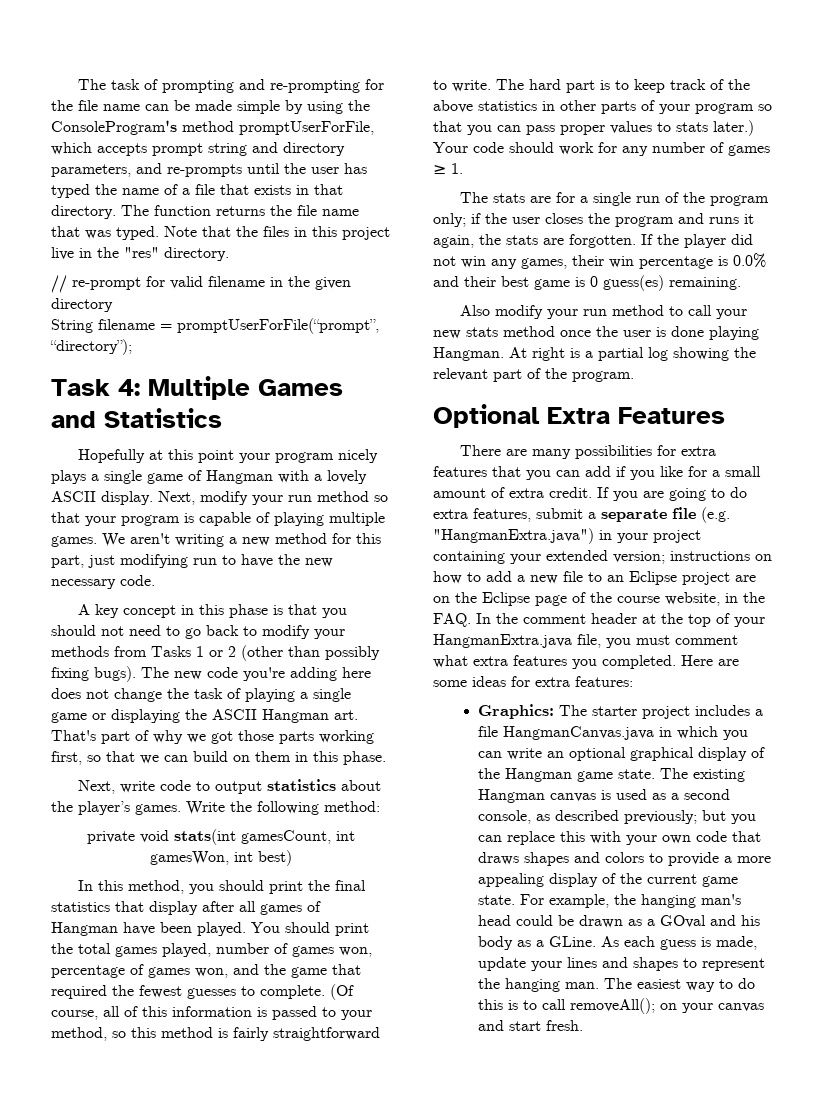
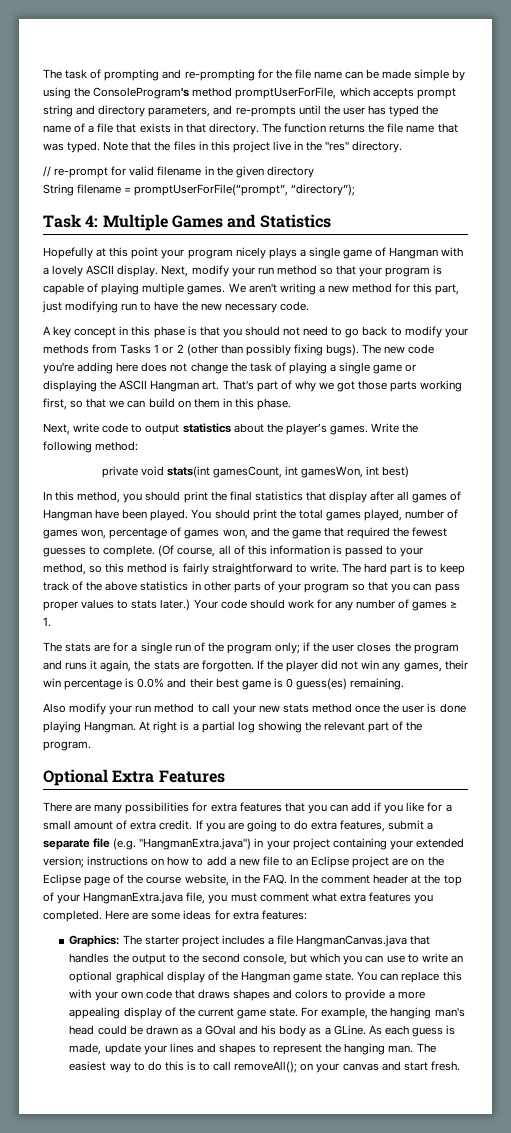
[658,727,672,737] in -> [410,935,431,945] [69,953,308,965] that handles the output to the second console, but
(502, 754) none -> [386,954,419,963] use to
[659,768,745,782] [477,789,730,803] [477,810,756,824] The existing Hangman canvas is used as a second console, as described previously; but you -> [357,971,378,981] You

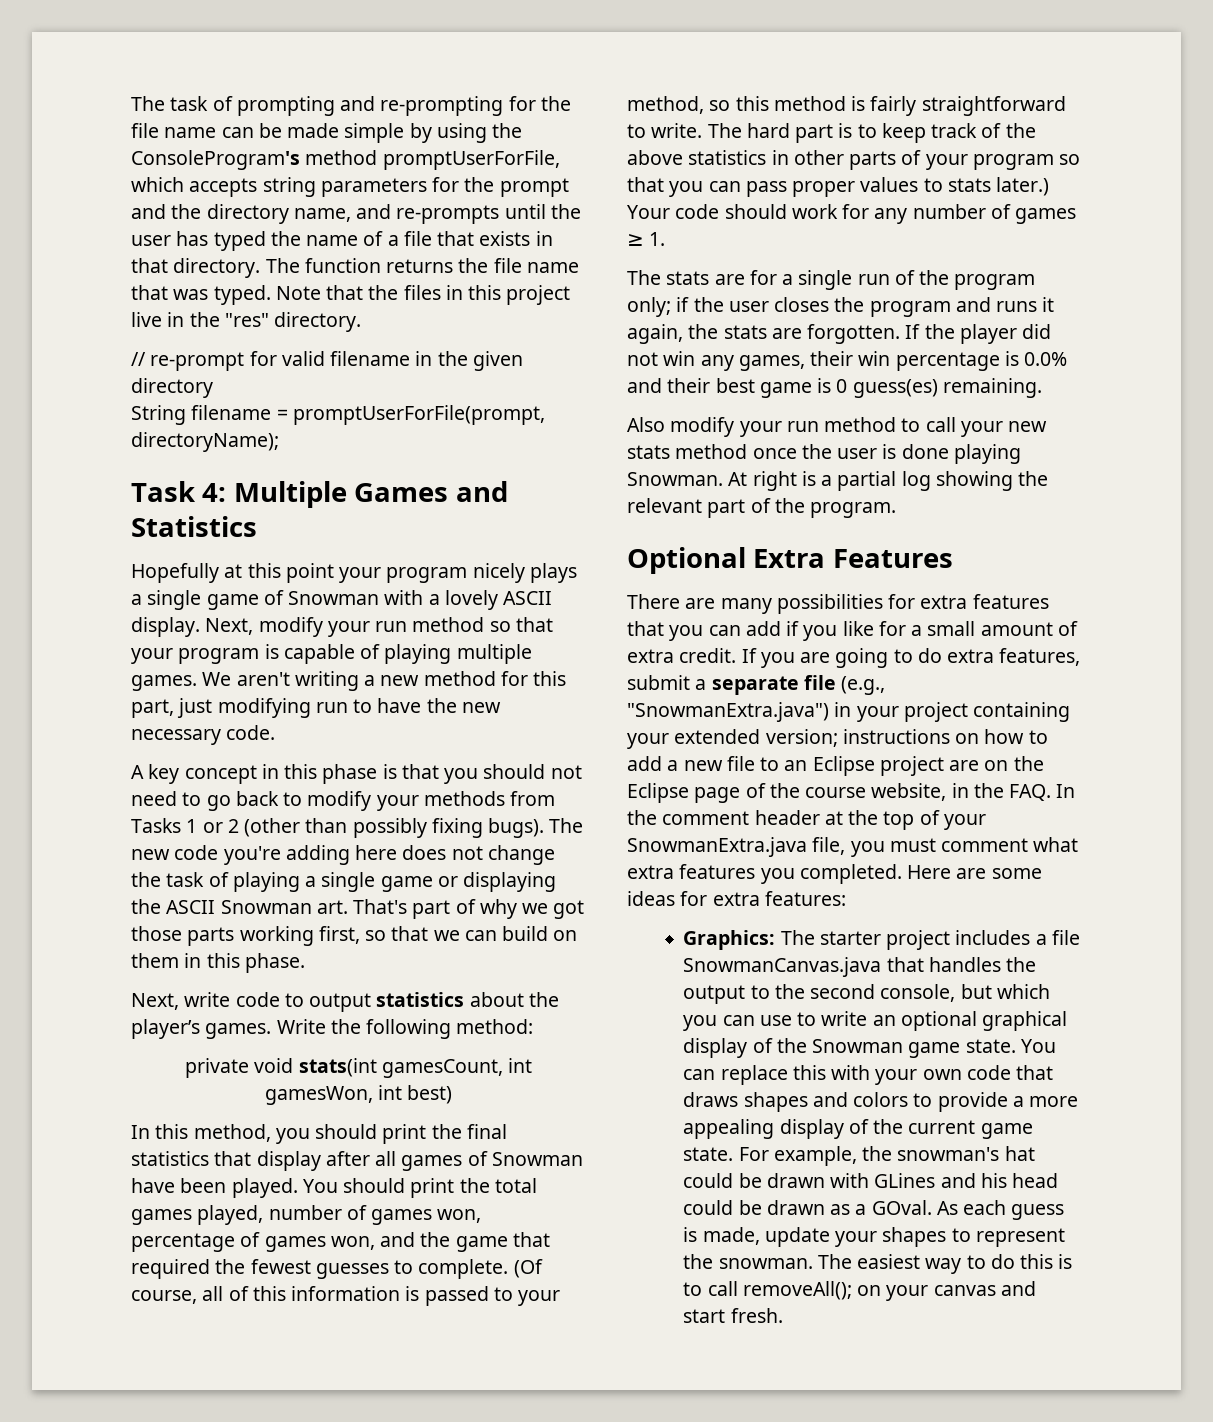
[416,88,456,99] [43,105,211,117] prompt string and directory parameters, -> [262,177,569,197] [131,204,351,224] string parameters for the prompt and the directory name,
[134,184,356,196] promptUserForFile(“prompt”, “directory”); -> [292,405,545,425] [131,432,279,452] promptUserForFile(prompt, directoryName);
[389,247,439,259] Hangman -> [288,591,380,605] Snowman
[150,380,200,392] Hangman -> [220,900,312,914] Snowman
[43,509,92,521] Hangman -> [491,1152,583,1166] Snowman
[84,721,137,733] Hangman. -> [627,472,723,486] Snowman.
[113,838,252,850] (e.g. "HangmanExtra.java") -> [841,676,886,695] [627,702,829,722] (e.g., "SnowmanExtra.java")
[83,892,184,904] HangmanExtra.java -> [627,837,807,857] SnowmanExtra.java
[296,935,408,947] HangmanCanvas.java -> [683,957,882,977] SnowmanCanvas.java
[240,971,290,983] Hangman -> [812,1039,904,1053] Snowman
[390,1007,465,1019] hanging man's -> [897,1146,1035,1161] [683,1173,1007,1188] snowman's hat could be drawn with GLines and his
[205,1025,366,1037] GOval and his body as a GLine. -> [871,1200,932,1215] GOval.
[169,1043,216,1053] lines and -> (878, 1239) none
[344,1043,414,1055] hanging man. -> [718,1258,813,1269] snowman.

